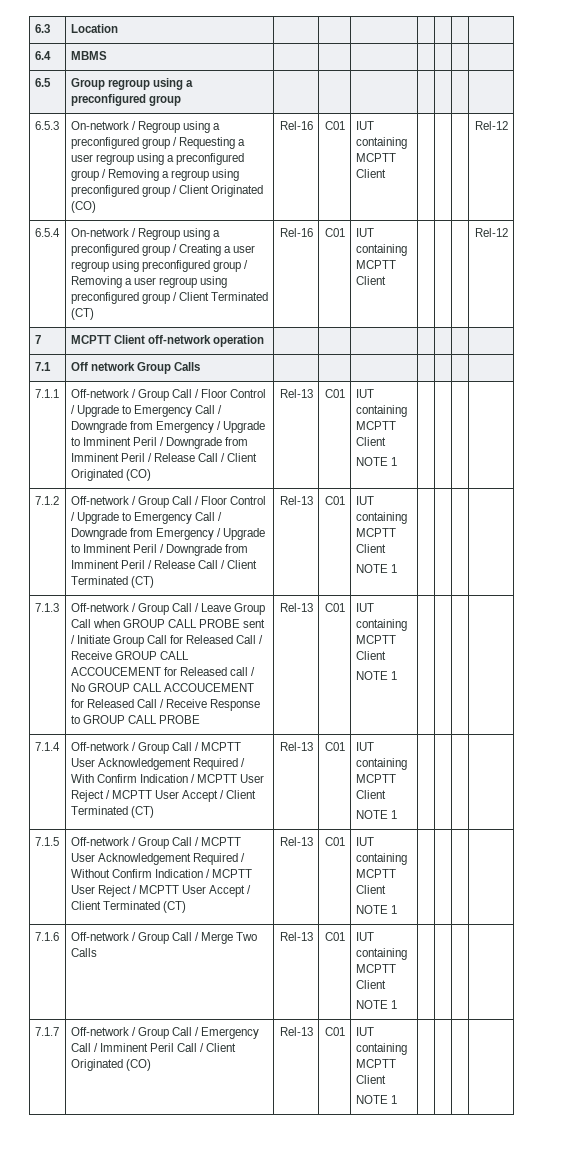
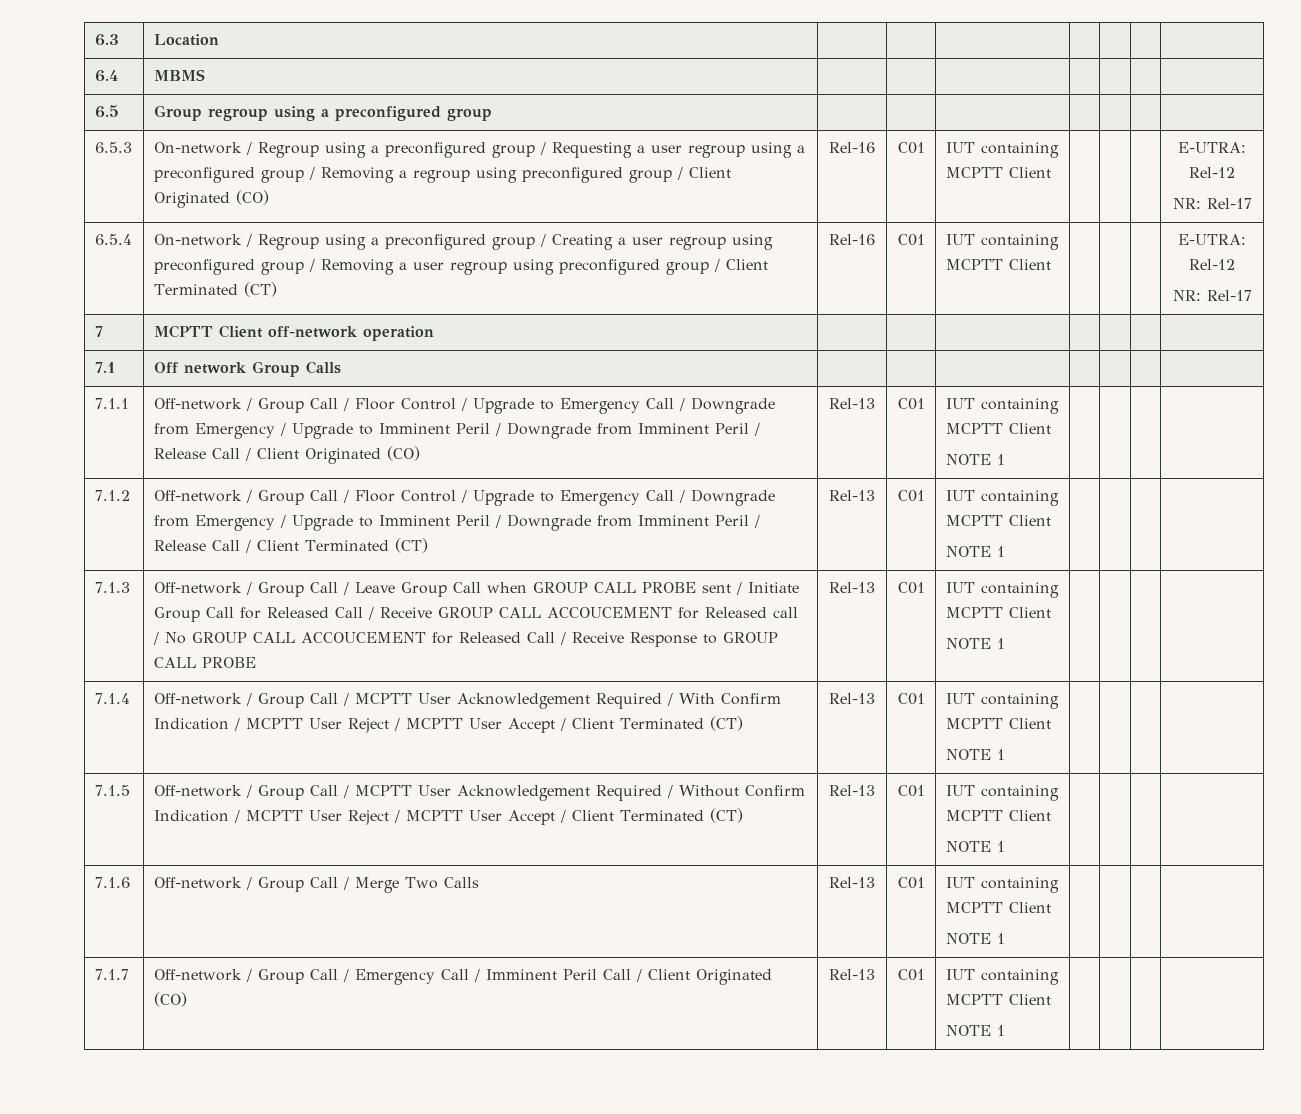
[474,121,508,130] Rel-12 -> [1178,142,1246,153] [1189,167,1235,178] [1172,198,1252,209] E-UTRA: Rel-12 // NR: Rel-17
[474,228,508,237] Rel-12 -> [1178,234,1246,245] [1189,259,1235,270] [1172,290,1252,301] E-UTRA: Rel-12 // NR: Rel-17

